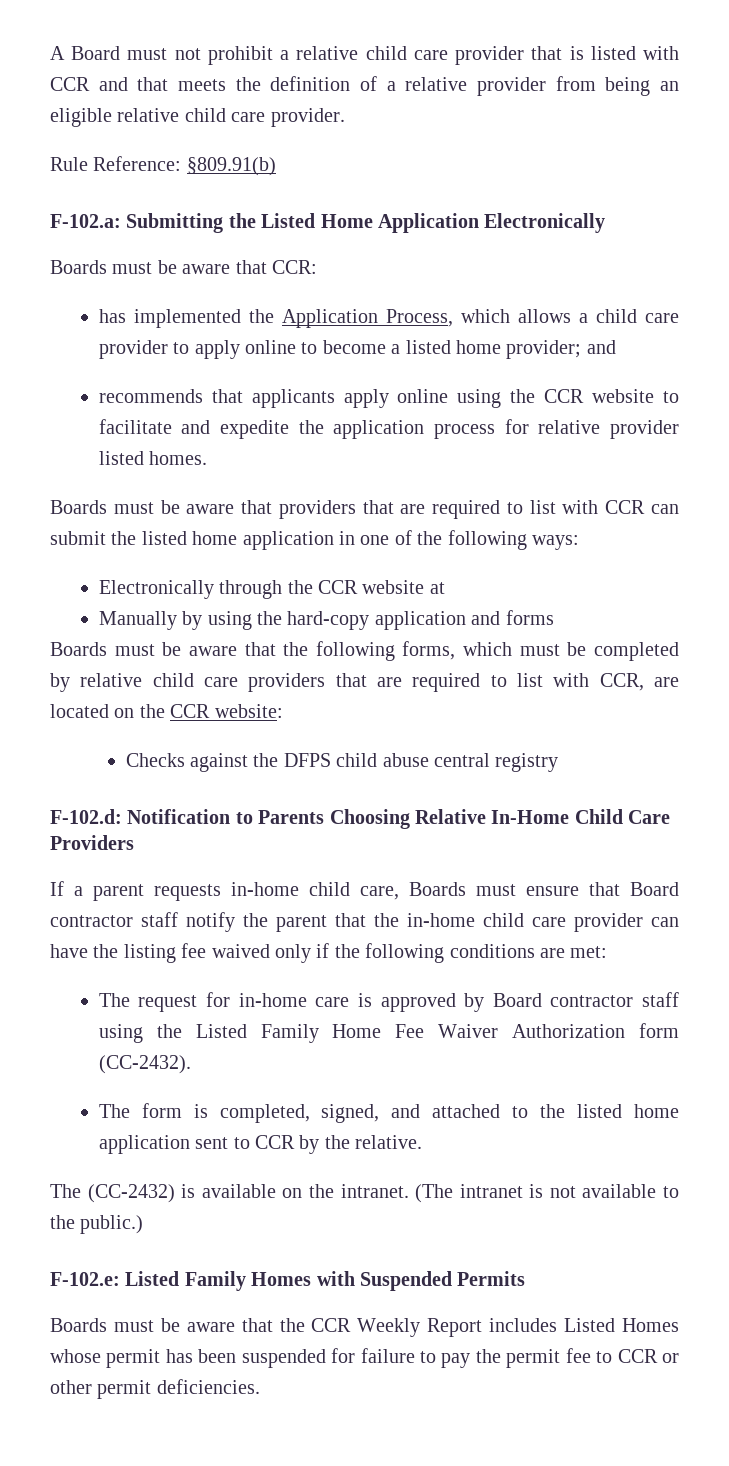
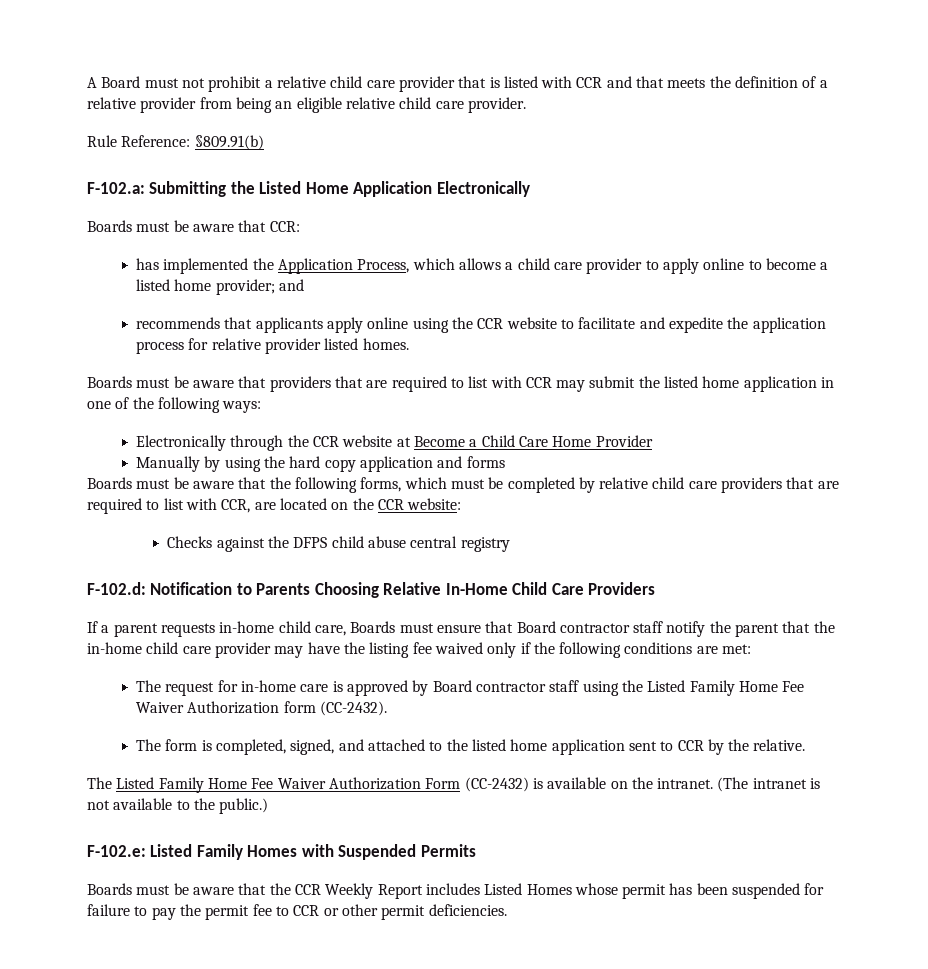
[650,504,679,514] can -> [556,380,586,392] may
(445, 588) none -> [413,435,653,447] Become a Child Care Home Provider
[287,611,370,630] hard-copy -> [289,456,356,472] hard copy
[651,917,679,927] can -> [274,646,304,658] may
(81, 1191) none -> [116,777,461,793] Listed Family Home Fee Waiver Authorization Form

